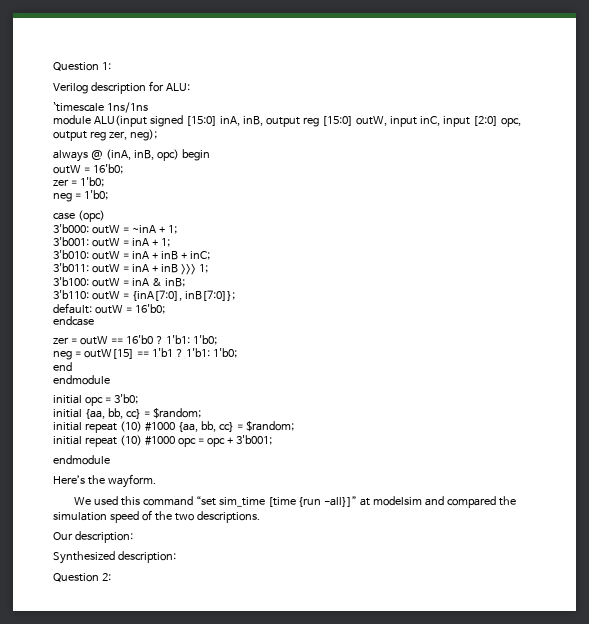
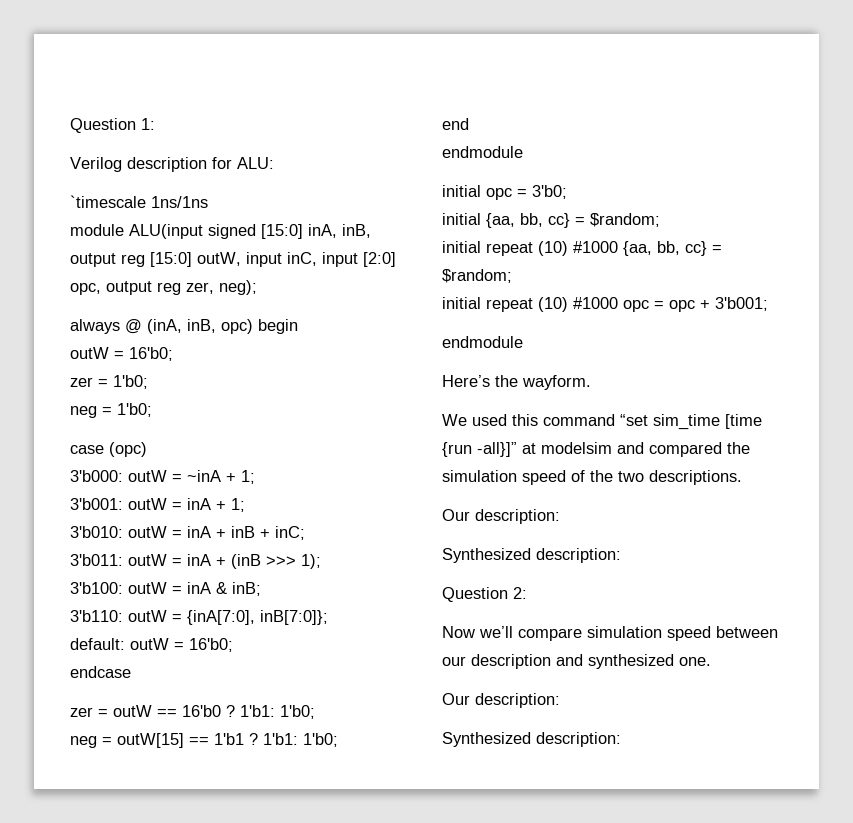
[160,264,208,275] inB >>> 1; -> [231,554,321,569] (inB >>> 1);
(111, 577) none -> [442,626,778,641] [442,654,711,669] [442,693,560,708] [442,732,621,747] // Now we’ll compare simulation speed between our description and synthesized one. // Our description: // Synthesized description:

